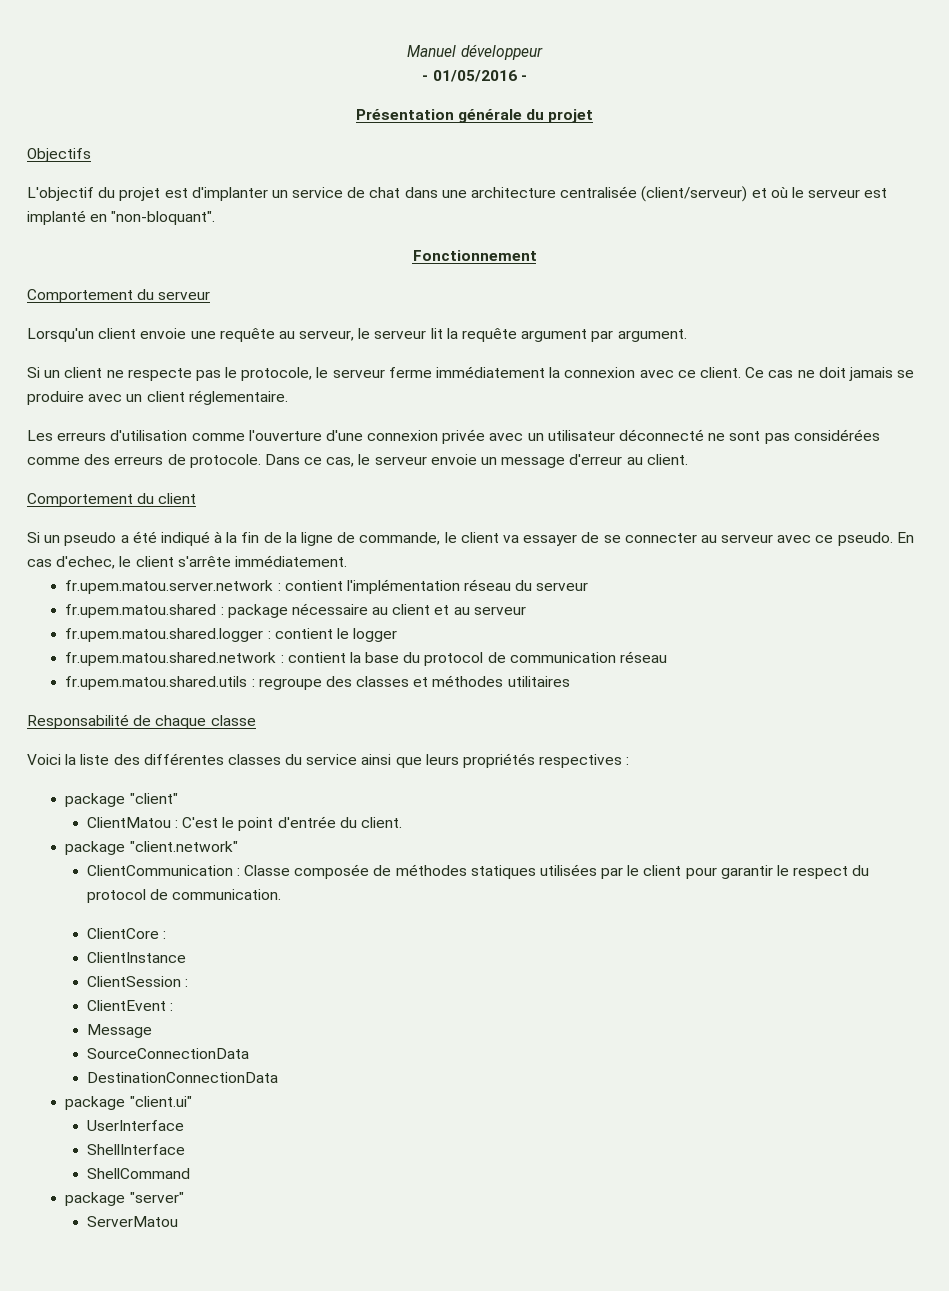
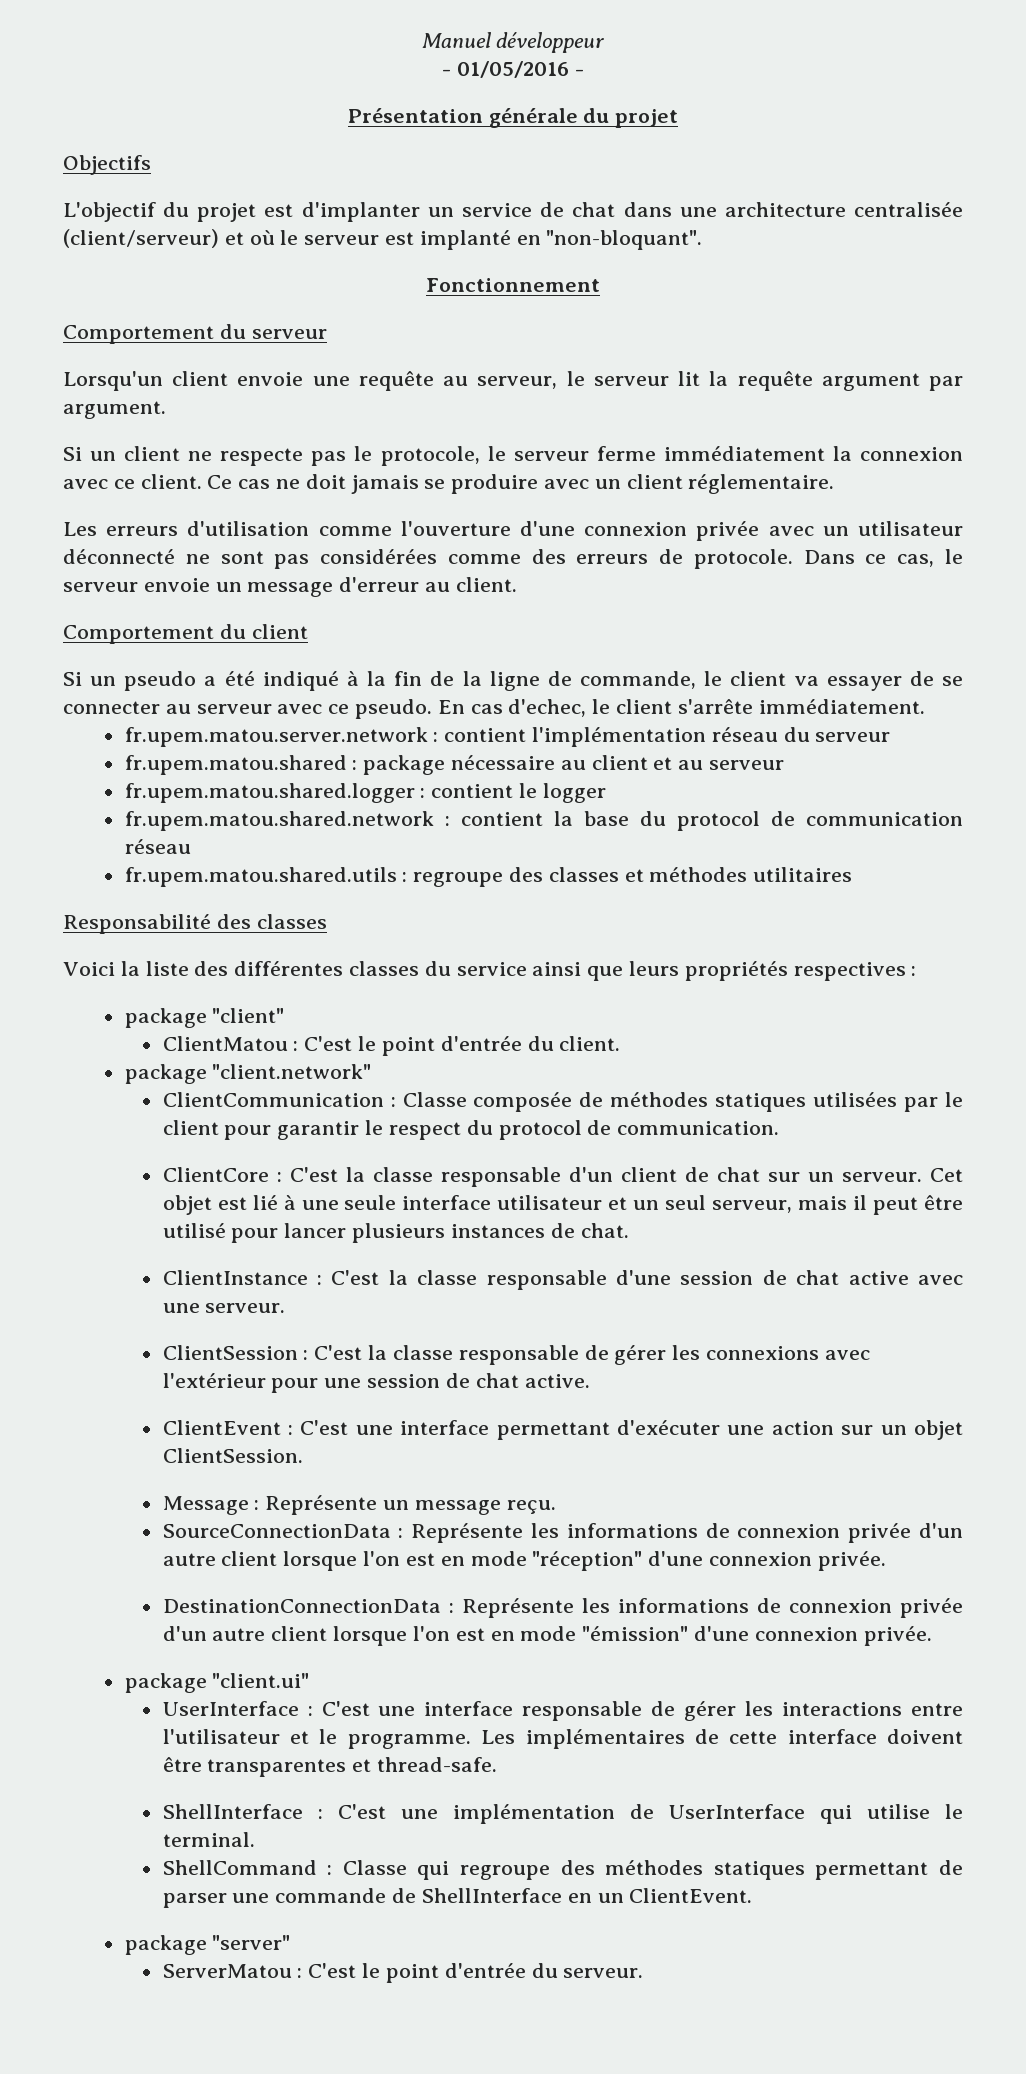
[133,715,256,729] de chaque classe -> [216,914,327,929] des classes
[86,952,186,963] [86,976,188,987] [86,1000,173,1011] [86,1024,152,1038] [86,1048,249,1059] [86,1072,278,1083] [65,1096,192,1110] [86,1120,184,1131] [86,1144,185,1155] [86,1168,190,1179] [65,1192,184,1206] [86,1216,178,1227] // ClientInstance // ClientSession : // ClientEvent : // Message // SourceConnectionData // DestinationConnectionData // package "client.ui" // UserInterface // ShellInterface // ShellCommand // package "server" // ServerMatou -> [289,1167,963,1187] [162,1195,963,1215] [162,1223,629,1243] [162,1270,964,1290] [162,1303,286,1313] [162,1345,870,1365] [162,1373,590,1393] [162,1420,964,1440] [162,1448,303,1463] [162,1495,556,1515] [162,1523,964,1543] [162,1551,886,1571] [162,1598,963,1618] [162,1626,932,1646] [124,1673,310,1693] [162,1701,963,1721] [162,1729,963,1749] [162,1757,498,1777] [162,1804,964,1824] [162,1832,255,1847] [162,1860,964,1880] [162,1888,753,1908] [124,1935,291,1955] [162,1963,644,1983] C'est la classe responsable d'un client de chat sur un serveur. Cet objet est lié à une seule interface utilisateur et un seul serveur, mais il peut être utilisé pour lancer plusieurs instances de chat. // ClientInstance : C'est la classe responsable d'une session de chat active avec une serveur. // ClientSession : C'est la classe responsable de gérer les connexions avec l'extérieur pour une session de chat active. // ClientEvent : C'est une interface permettant d'exécuter une action sur un objet ClientSession. // Message : Représente un message reçu. // SourceConnectionData : Représente les informations de connexion privée d'un autre client lorsque l'on est en mode "réception" d'une connexion privée. // DestinationConnectionData : Représente les informations de connexion privée d'un autre client lorsque l'on est en mode "émission" d'une connexion privée. // package "client.ui" // UserInterface : C'est une interface responsable de gérer les interactions entre l'utilisateur et le programme. Les implémentaires de cette interface doivent être transparentes et thread-safe. // ShellInterface : C'est une implémentation de UserInterface qui utilise le terminal. // ShellCommand : Classe qui regroupe des méthodes statiques permettant de parser une commande de ShellInterface en un ClientEvent. // package "server" // ServerMatou : C'est le point d'entrée du serveur.

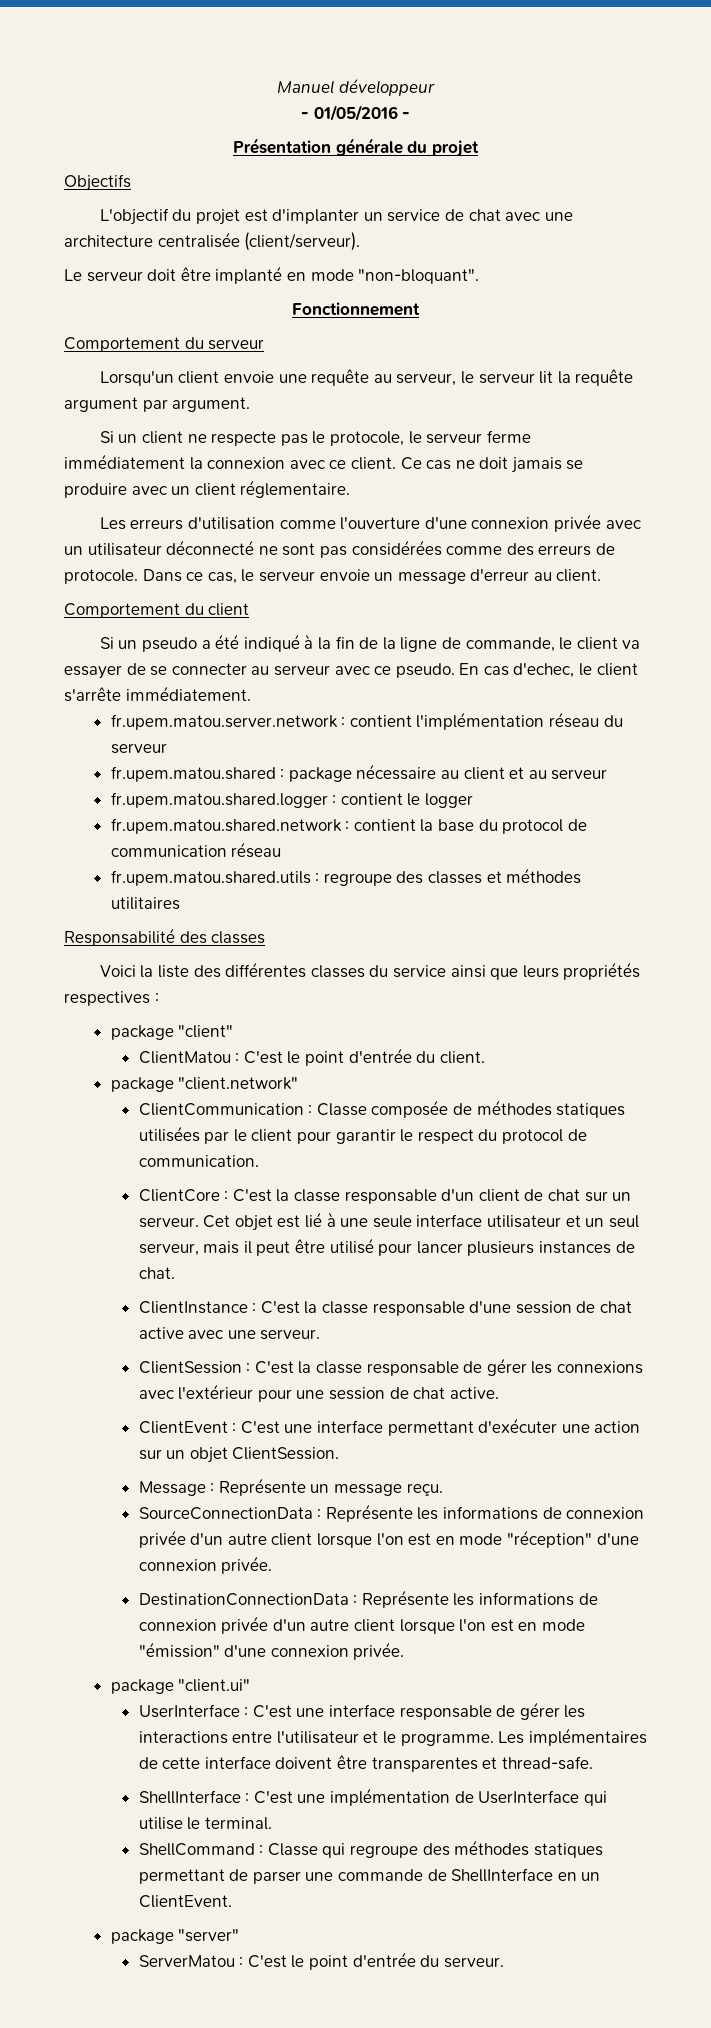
[623,202,672,217] dans -> [505,212,541,221] avec
[63,229,415,248] (client/serveur) et où le serveur est -> [244,232,361,251] [64,267,211,282] (client/serveur). // Le serveur doit être
(541, 240) none -> [310,269,354,281] mode

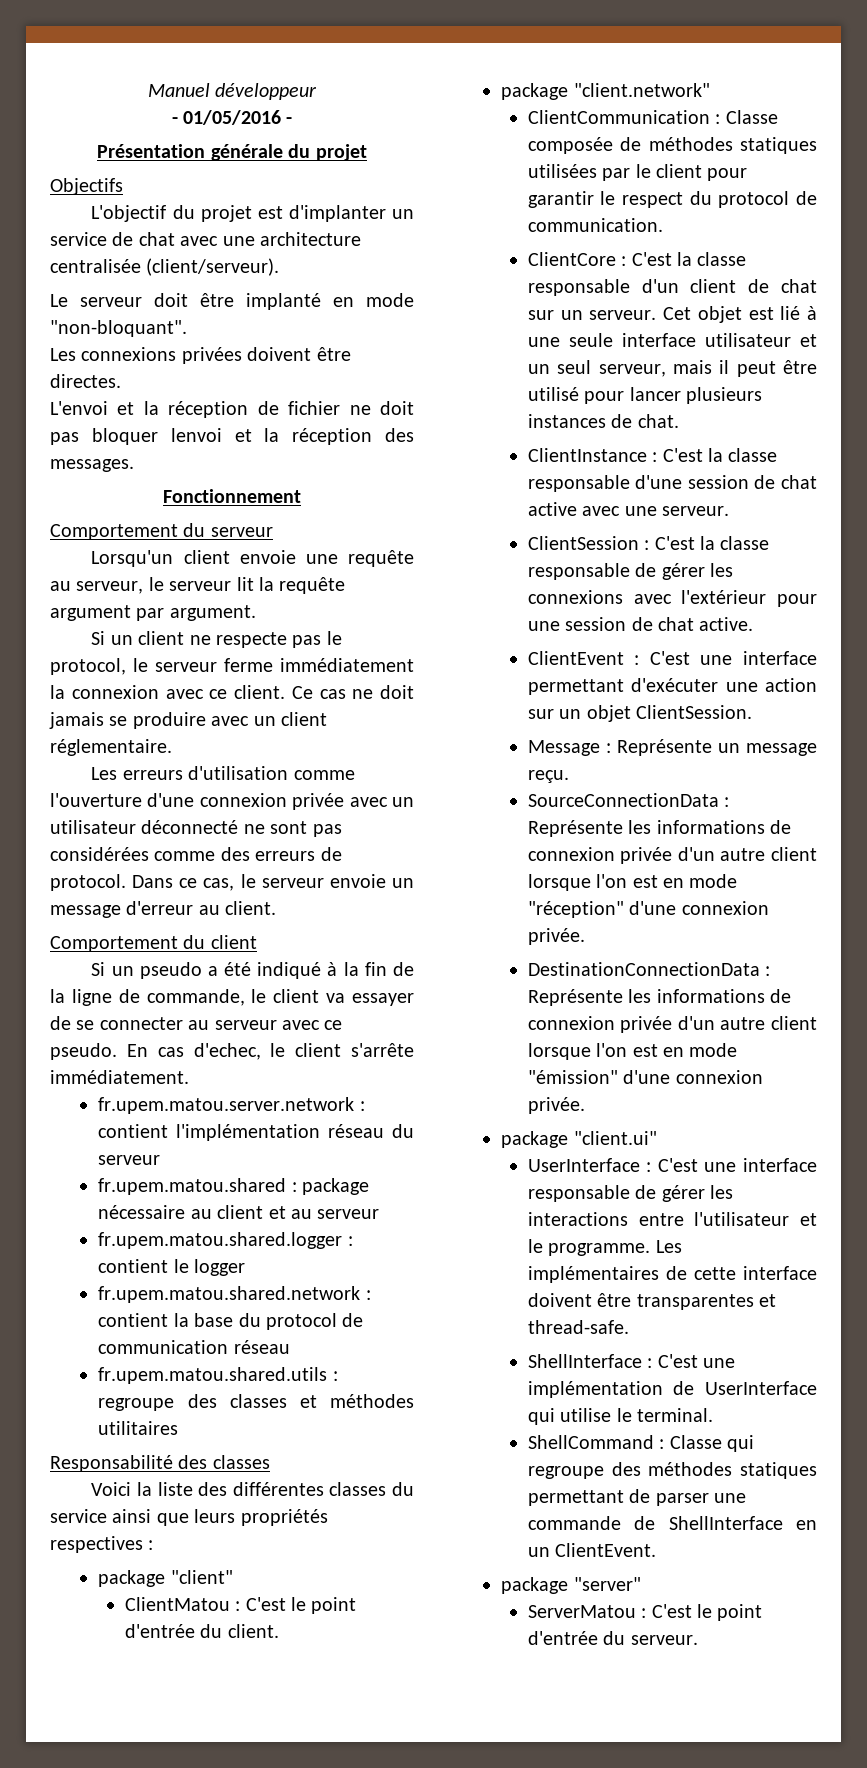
(480, 276) none -> [50,347,351,364] [50,374,121,388] [50,401,414,418] [50,428,415,445] [50,459,134,472] // Les connexions privées doivent être directes. // L'envoi et la réception de fichier ne doit pas bloquer lenvoi et la réception des messages.
[329,431,404,446] protocole, -> [50,658,126,675] protocol,
[64,569,138,584] protocole. -> [50,874,126,891] protocol.

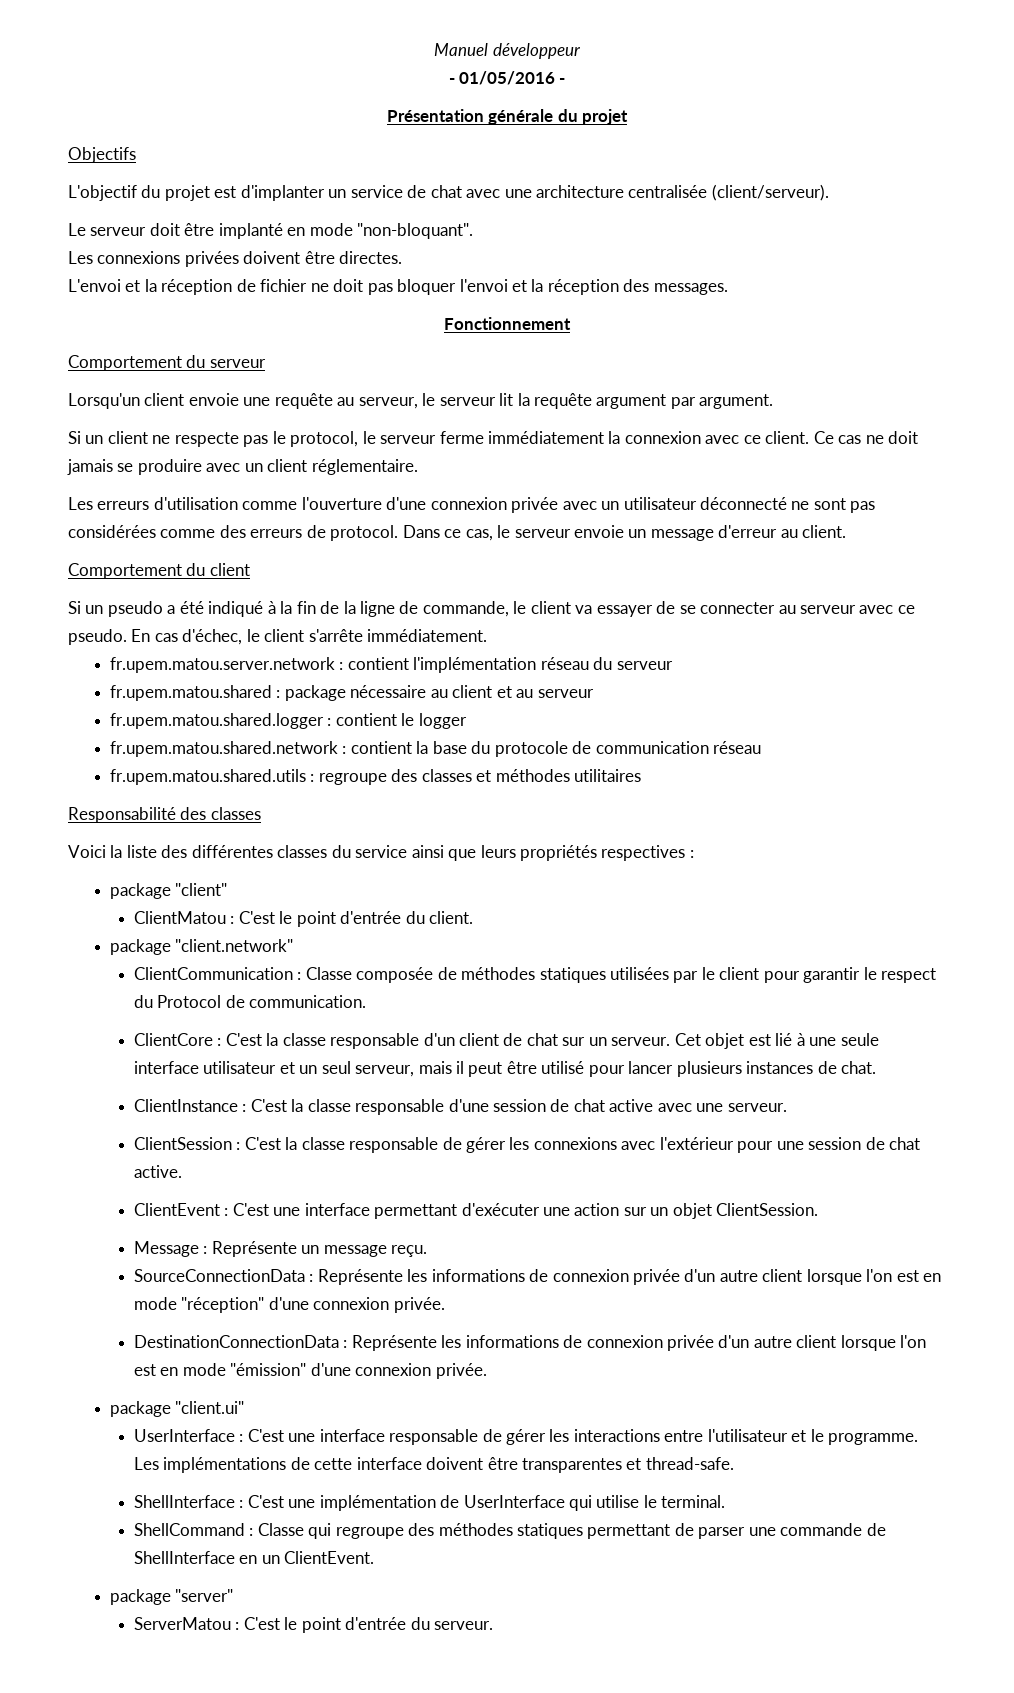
[170,428,222,442] lenvoi -> [459,279,508,292] l'envoi
[193,1043,261,1060] d'echec, -> [182,629,243,645] d'échec,
[266,1313,338,1330] protocol -> [494,741,568,757] protocole
[718,191,790,208] protocol -> [157,995,222,1008] Protocol
[527,1266,659,1283] implémentaires -> [163,1457,287,1473] implémentations

